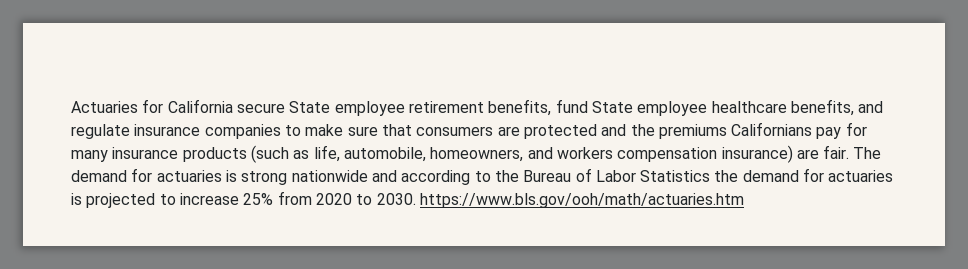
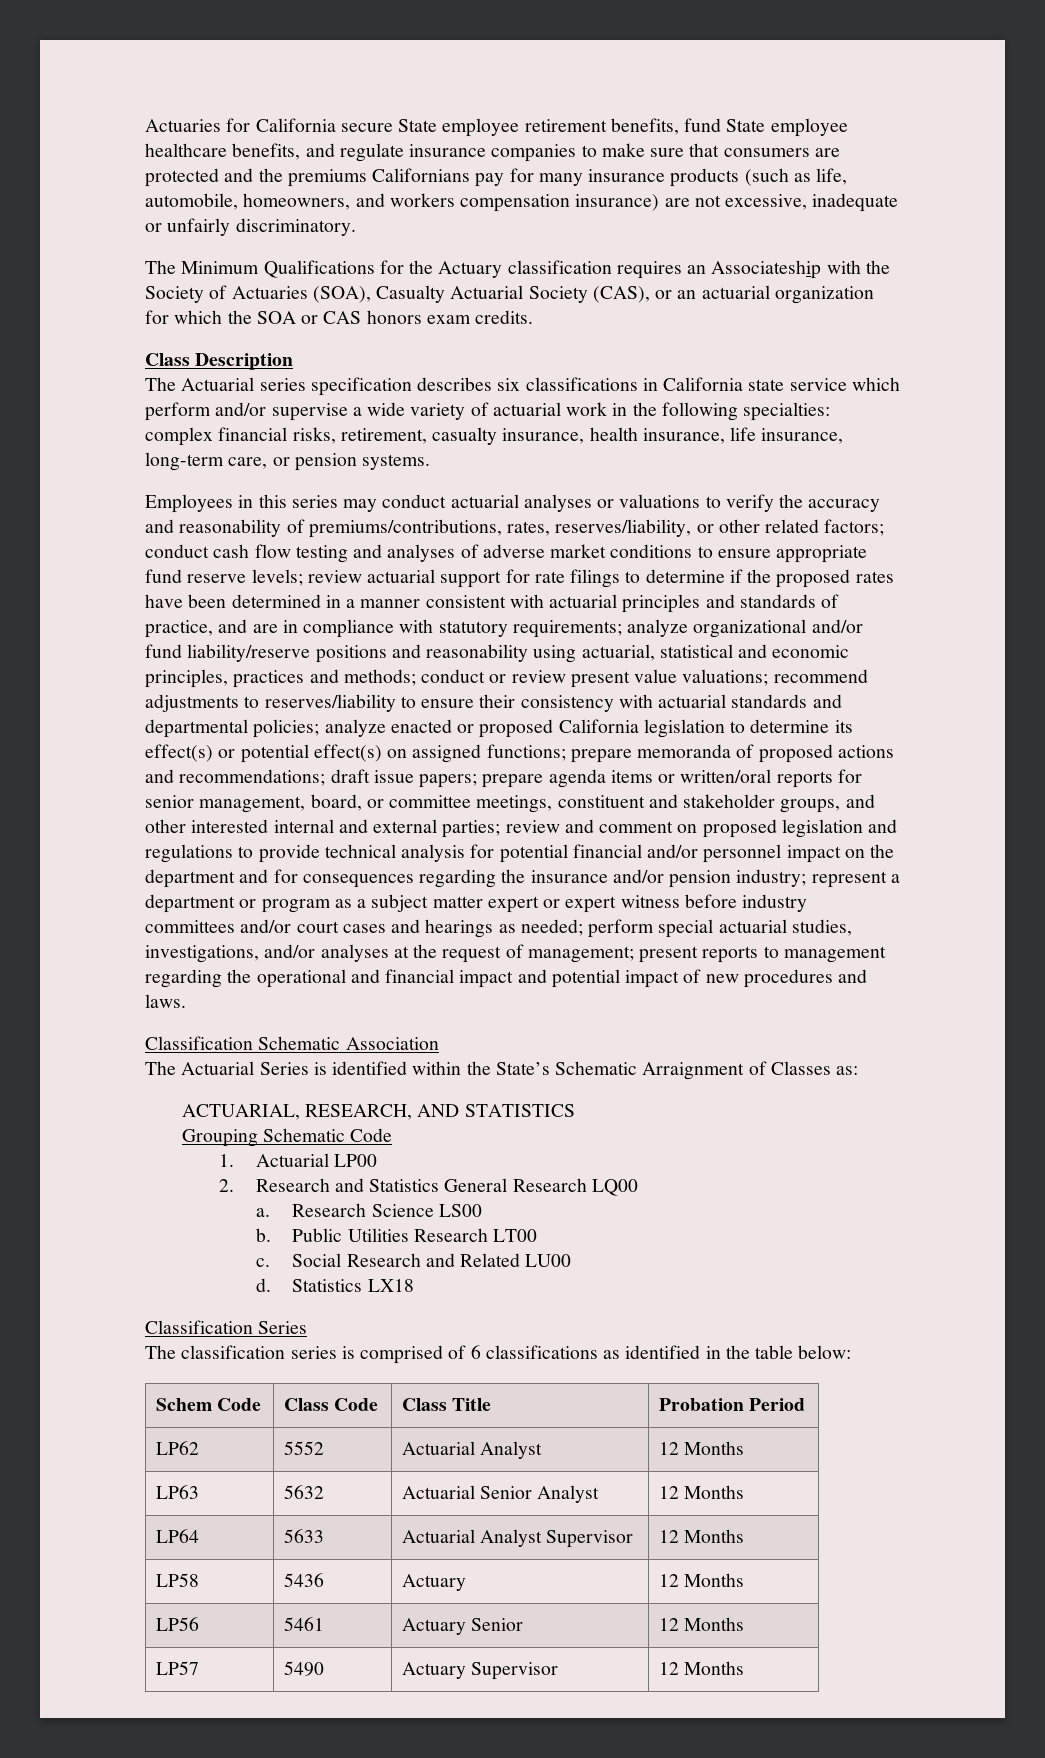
[823,145,882,159] [71,168,894,185] [71,191,744,208] fair. The demand for actuaries is strong nationwide and according to the Bureau of Labor Statistics the demand for actuaries is projected to increase 25% from 2020 to 2030. https://www.bls.gov/ooh/math/actuaries.htm -> [694,193,899,212] [145,218,356,236] [145,260,890,279] [145,285,874,304] [145,310,534,324] [145,353,294,370] [145,377,900,396] [145,402,831,421] [145,427,844,446] [145,452,431,471] [145,494,881,513] [145,519,885,538] [145,544,868,563] [145,569,894,588] [145,594,840,613] [145,619,863,638] [145,644,850,663] [145,669,868,688] [145,694,842,712] [145,719,853,738] [145,744,894,763] [145,769,862,788] [145,794,875,813] [145,819,898,838] [145,844,895,863] [145,869,900,888] [145,894,808,913] [145,919,852,938] [145,944,886,963] [145,969,868,988] [145,994,186,1008] [145,1036,439,1050] [145,1061,859,1080] [181,1104,575,1120] [181,1128,393,1147] [218,1153,377,1167] [218,1178,638,1196] [255,1203,482,1217] [255,1228,538,1242] [255,1253,572,1267] [255,1278,414,1292] [145,1320,308,1334] [145,1345,852,1364] [155,1398,261,1411] [283,1398,378,1411] [401,1398,491,1411] [658,1398,805,1411] [155,1441,199,1455] [283,1441,324,1455] [401,1441,542,1459] [658,1441,744,1455] [155,1485,199,1499] [283,1485,324,1499] [401,1485,600,1503] [658,1485,744,1499] [155,1529,199,1543] [283,1529,324,1543] [401,1529,634,1548] [658,1529,744,1543] [155,1573,199,1587] [283,1573,324,1587] [401,1574,466,1591] [658,1573,744,1587] [155,1617,199,1631] [283,1617,324,1631] [401,1618,523,1635] [658,1617,744,1631] [155,1661,199,1675] [283,1661,324,1676] [401,1662,558,1680] [658,1661,744,1675] not excessive, inadequate or unfairly discriminatory. // The Minimum Qualifications for the Actuary classification requires an Associateship with the Society of Actuaries (SOA), Casualty Actuarial Society (CAS), or an actuarial organization for which the SOA or CAS honors exam credits. // Class Description // The Actuarial series specification describes six classifications in California state service which perform and/or supervise a wide variety of actuarial work in the following specialties: complex financial risks, retirement, casualty insurance, health insurance, life insurance, long-term care, or pension systems. // Employees in this series may conduct actuarial analyses or valuations to verify the accuracy and reasonability of premiums/contributions, rates, reserves/liability, or other related factors; conduct cash flow testing and analyses of adverse market conditions to ensure appropriate fund reserve levels; review actuarial support for rate filings to determine if the proposed rates have been determined in a manner consistent with actuarial principles and standards of practice, and are in compliance with statutory requirements; analyze organizational and/or fund liability/reserve positions and reasonability using actuarial, statistical and economic principles, practices and methods; conduct or review present value valuations; recommend adjustments to reserves/liability to ensure their consistency with actuarial standards and departmental policies; analyze enacted or proposed California legislation to determine its effect(s) or potential effect(s) on assigned functions; prepare memoranda of proposed actions and recommendations; draft issue papers; prepare agenda items or written/oral reports for senior management, board, or committee meetings, constituent and stakeholder groups, and other interested internal and external parties; review and comment on proposed legislation and regulations to provide technical analysis for potential financial and/or personnel impact on the department and for consequences regarding the insurance and/or pension industry; represent a department or program as a subject matter expert or expert witness before industry committees and/or court cases and hearings as needed; perform special actuarial studies, investigations, and/or analyses at the request of management; present reports to management regarding the operational and financial impact and potential impact of new procedures and laws. // Classification Schematic Association // The Actuarial Series is identified within the State’s Schematic Arraignment of Classes as: // ACTUARIAL, RESEARCH, AND STATISTICS // Grouping Schematic Code // 1. Actuarial LP00 // 2. Research and Statistics General Research LQ00 // a. Research Science LS00 // b. Public Utilities Research LT00 // c. Social Research and Related LU00 // d. Statistics LX18 // Classification Series // The classification series is comprised of 6 classifications as identified in the table below: // Schem Code | Class Code | Class Title | Probation Period // LP62 | 5552 | Actuarial Analyst | 12 Months // LP63 | 5632 | Actuarial Senior Analyst | 12 Months // LP64 | 5633 | Actuarial Analyst Supervisor | 12 Months // LP58 | 5436 | Actuary | 12 Months // LP56 | 5461 | Actuary Senior | 12 Months // LP57 | 5490 | Actuary Supervisor | 12 Months

